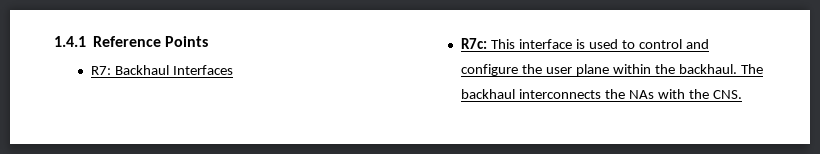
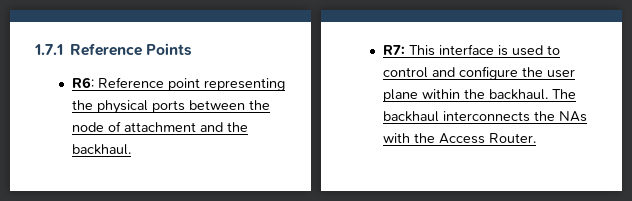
[54,36,86,47] 1.4.1 -> [34,44,63,55] 1.7.1
[91,65,234,75] [461,38,488,49] R7: Backhaul Interfaces // R7c: -> [71,77,285,91] [71,100,270,114] [71,121,248,132] [71,144,131,155] [382,45,405,55] R6: Reference point representing the physical ports between the node of attachment and the backhaul. // R7:
[712,90,742,99] CNS. -> [438,133,536,144] Access Router.

